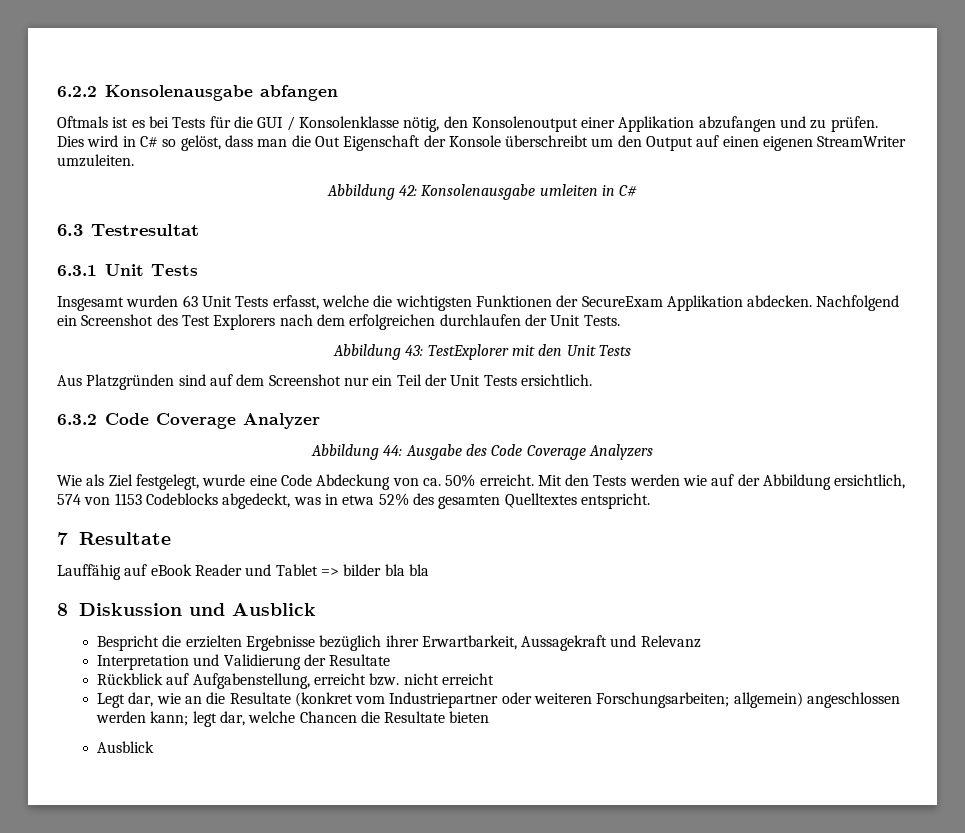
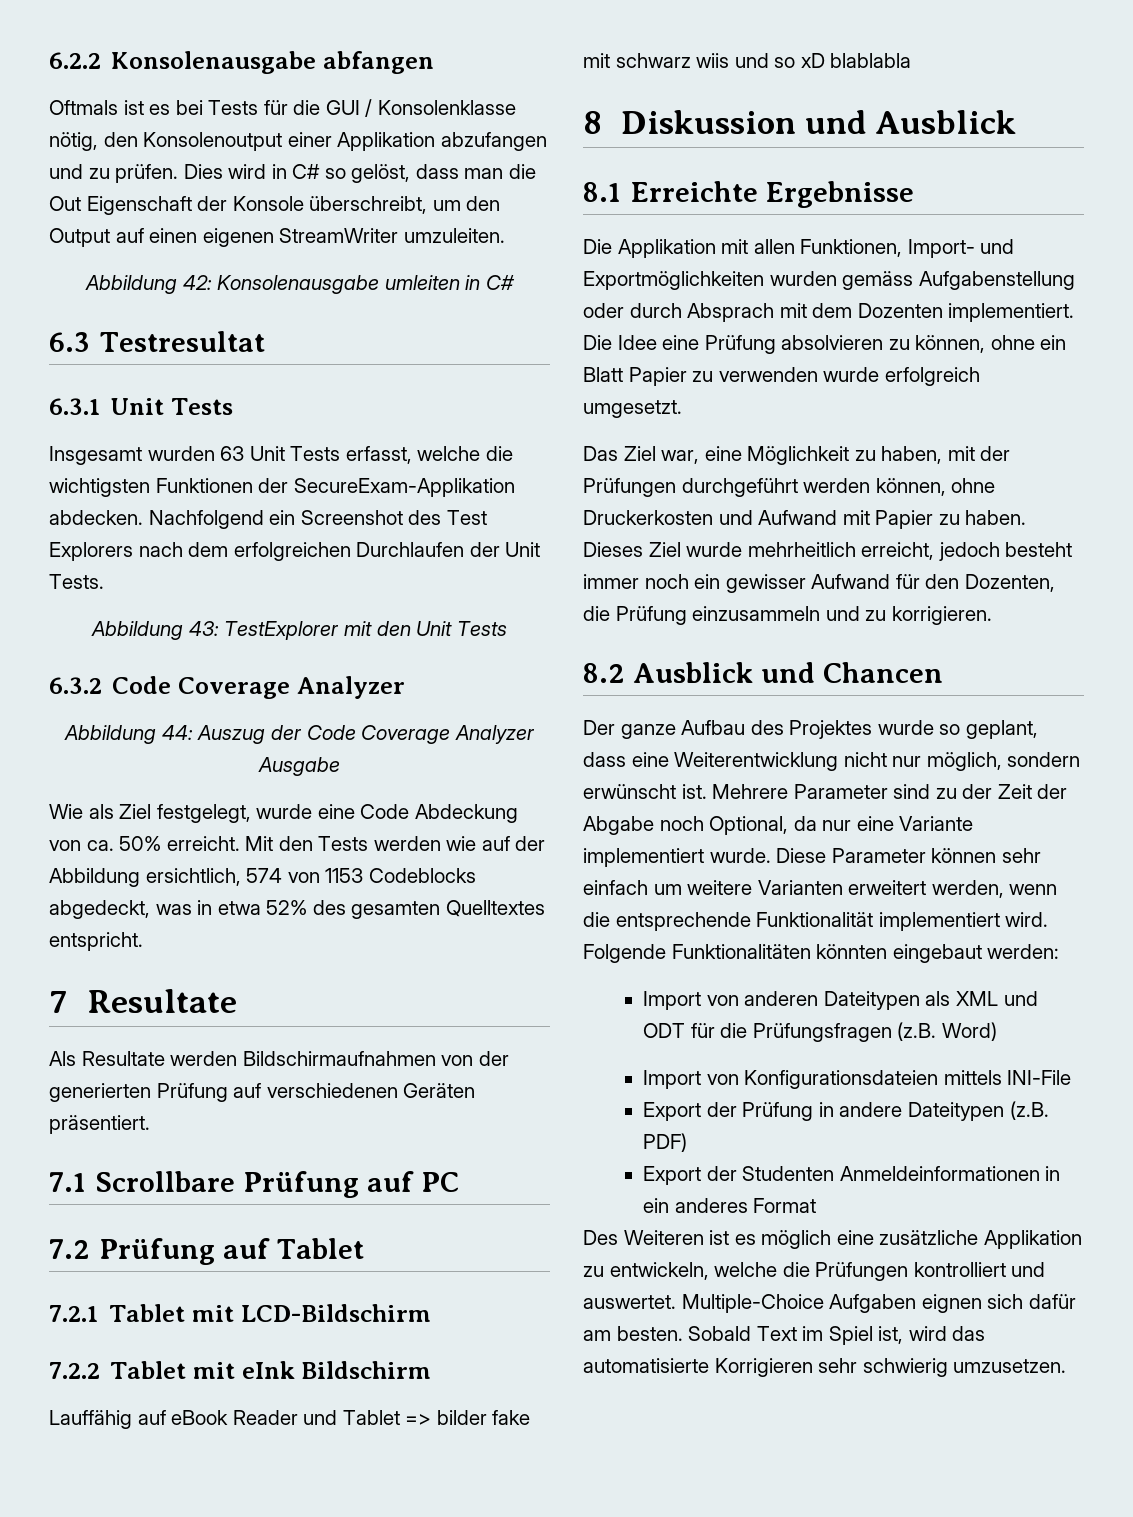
[505,135,589,147] überschreibt -> [309,196,428,214] überschreibt,
[581,295,743,311] SecureExam Applikation -> [293,478,515,497] SecureExam-Applikation
[439,314,521,326] durchlaufen -> [356,542,465,557] Durchlaufen
[57,374,592,390] // Aus Platzgründen sind auf dem Screenshot nur ein Teil der Unit Tests ersichtlich. -> (507, 628) none
[405,444,653,460] Ausgabe des Code Coverage Analyzers -> [197,725,535,744] [258,757,340,776] Auszug der Code Coverage Analyzer Ausgabe
(172, 538) none -> [49,1051,509,1066] [49,1083,476,1102] [49,1115,150,1134] [49,1171,459,1198] [49,1238,364,1265] [49,1304,431,1322] [49,1361,432,1379] // Als Resultate werden Bildschirmaufnahmen von der generierten Prüfung auf verschiedenen Geräten präsentiert. // 7.1 Scrollbare Prüfung auf PC // 7.2 Prüfung auf Tablet // 7.2.1 Tablet mit LCD-Bildschirm // 7.2.2 Tablet mit eInk Bildschirm
[384,564,429,576] [57,603,317,616] [96,635,701,651] [96,654,391,670] [96,673,494,689] [96,692,901,708] [95,711,490,727] [96,741,154,753] bla bla // 8 Diskussion und Ausblick // Bespricht die erzielten Ergebnisse bezüglich ihrer Erwartbarkeit, Aussagekraft und Relevanz // Interpretation und Validierung der Resultate // Rückblick auf Aufgabenstellung, erreicht bzw. nicht erreicht // Legt dar, wie an die Resultate (konkret vom Industriepartner oder weiteren Forschungsarbeiten; allgemein) angeschlossen werden kann; legt dar, welche Chancen die Resultate bieten // Ausblick -> [492,1410,531,1425] [583,53,912,68] [583,110,1017,134] [583,181,915,208] [583,239,1015,258] [583,271,1075,290] [583,303,1075,322] [583,335,1067,354] [583,367,980,386] [583,400,682,418] [583,446,1011,465] [583,478,996,497] [583,510,1027,529] [583,542,1073,561] [583,574,1055,593] [583,606,992,625] [583,662,943,683] [583,720,1038,739] [583,752,1081,771] [583,784,1068,799] [583,816,974,835] [583,848,1041,867] [583,880,1058,898] [583,912,1049,931] [583,944,1060,963] [643,991,1038,1010] [643,1022,997,1042] [643,1070,1072,1089] [643,1101,1049,1121] [643,1133,688,1152] [643,1166,1061,1185] [643,1198,817,1213] [583,1230,1082,1249] [583,1262,1046,1281] [583,1294,1076,1313] [583,1326,986,1345] [583,1358,1067,1377] fake mit schwarz wiis und so xD blablabla // 8 Diskussion und Ausblick // 8.1 Erreichte Ergebnisse // Die Applikation mit allen Funktionen, Import- und Exportmöglichkeiten wurden gemäss Aufgabenstellung oder durch Absprach mit dem Dozenten implementiert. Die Idee eine Prüfung absolvieren zu können, ohne ein Blatt Papier zu verwenden wurde erfolgreich umgesetzt. // Das Ziel war, eine Möglichkeit zu haben, mit der Prüfungen durchgeführt werden können, ohne Druckerkosten und Aufwand mit Papier zu haben. Dieses Ziel wurde mehrheitlich erreicht, jedoch besteht immer noch ein gewisser Aufwand für den Dozenten, die Prüfung einzusammeln und zu korrigieren. // 8.2 Ausblick und Chancen // Der ganze Aufbau des Projektes wurde so geplant, dass eine Weiterentwicklung nicht nur möglich, sondern erwünscht ist. Mehrere Parameter sind zu der Zeit der Abgabe noch Optional, da nur eine Variante implementiert wurde. Diese Parameter können sehr einfach um weitere Varianten erweitert werden, wenn die entsprechende Funktionalität implementiert wird. Folgende Funktionalitäten könnten eingebaut werden: // Import von anderen Dateitypen als XML und ODT für die Prüfungsfragen (z.B. Word) // Import von Konfigurationsdateien mittels INI-File // Export der Prüfung in andere Dateitypen (z.B. PDF) // Export der Studenten Anmeldeinformationen in ein anderes Format // Des Weiteren ist es möglich eine zusätzliche Applikation zu entwickeln, welche die Prüfungen kontrolliert und auswertet. Multiple-Choice Aufgaben eignen sich dafür am besten. Sobald Text im Spiel ist, wird das automatisierte Korrigieren sehr schwierig umzusetzen.

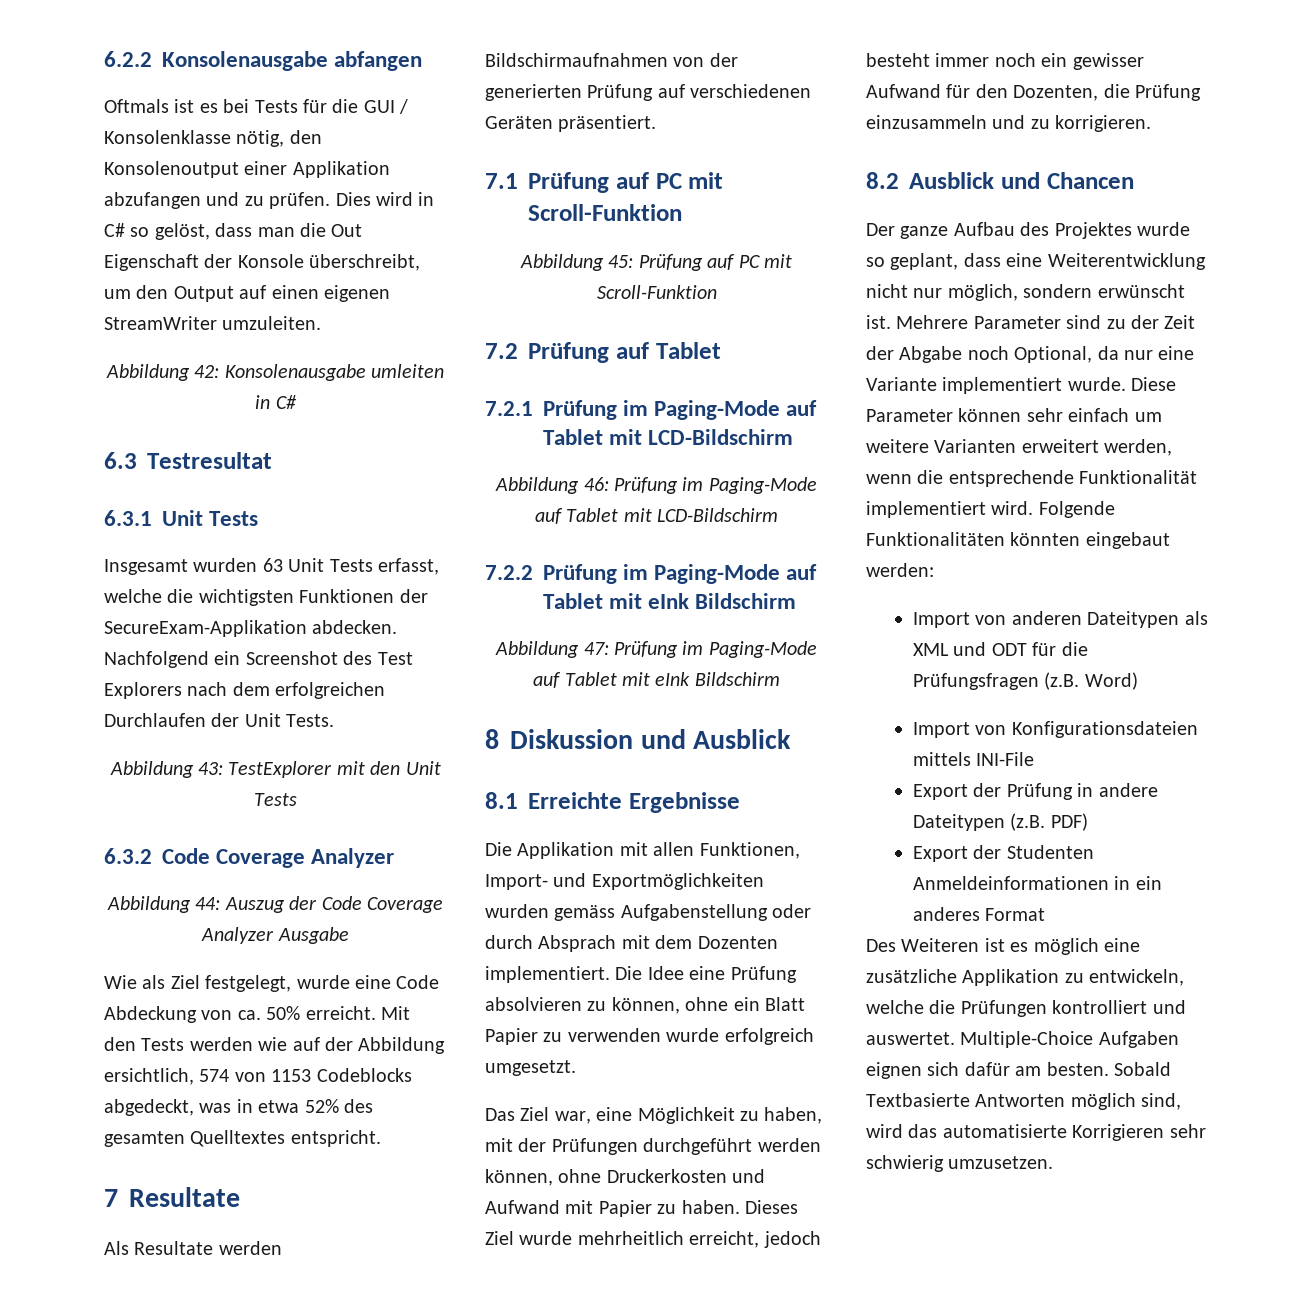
[96,1171,459,1198] Scrollbare Prüfung auf PC -> [528,172,724,193] [528,204,682,221] [520,254,792,271] [596,285,717,299] Prüfung auf PC mit Scroll-Funktion // Abbildung 45: Prüfung auf PC mit Scroll-Funktion
(99, 1313) none -> [543,400,818,420] [543,429,794,445] [495,477,817,494] [534,508,563,524] Prüfung im Paging-Mode auf Tablet mit LCD-Bildschirm // Abbildung 46: Prüfung im Paging-Mode auf
[110,1361,432,1379] [49,1410,531,1429] [583,53,912,68] Tablet mit eInk Bildschirm // Lauffähig auf eBook Reader und Tablet => bilder fake mit schwarz wiis und so xD blablabla -> [543,564,818,584] [543,593,797,609] [495,641,817,658] [533,672,780,688] Prüfung im Paging-Mode auf Tablet mit eInk Bildschirm // Abbildung 47: Prüfung im Paging-Mode auf Tablet mit eInk Bildschirm
[756,1326,904,1345] Text im Spiel ist, -> [866,1093,1182,1110] Textbasierte Antworten möglich sind,

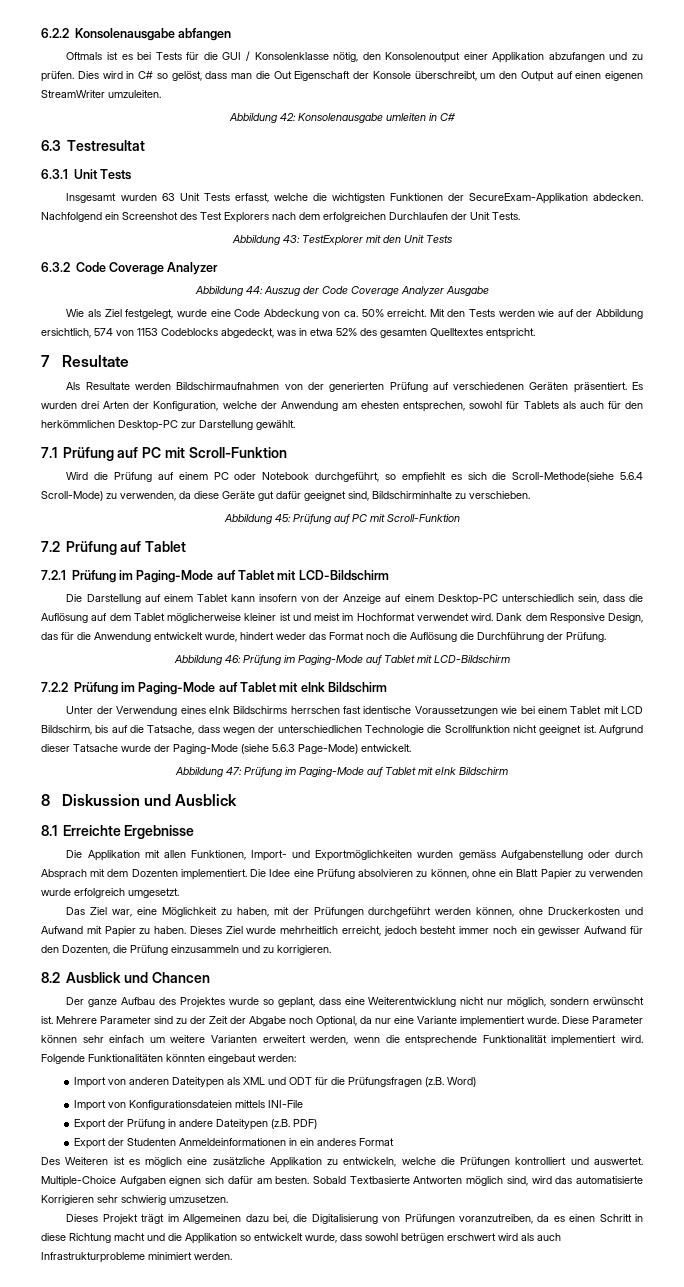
(657, 123) none -> [632,382,643,390] [41,401,644,412] [41,420,295,431] Es wurden drei Arten der Konfiguration, welche der Anwendung am ehesten entsprechen, sowohl für Tablets als auch für den herkömmlichen Desktop-PC zur Darstellung gewählt.
(682, 212) none -> [66,472,643,483] [41,491,530,501] // Wird die Prüfung auf einem PC oder Notebook durchgeführt, so empfiehlt es sich die Scroll-Methode(siehe 5.6.4 Scroll-Mode) zu verwenden, da diese Geräte gut dafür geeignet sind, Bildschirminhalte zu verschieben.
(794, 437) none -> [66,594,643,605] [41,613,643,624] [41,632,606,642] // Die Darstellung auf einem Tablet kann insofern von der Anzeige auf einem Desktop-PC unterschiedlich sein, dass die Auflösung auf dem Tablet möglicherweise kleiner ist und meist im Hochformat verwendet wird. Dank dem Responsive Design, das für die Anwendung entwickelt wurde, hindert weder das Format noch die Auflösung die Durchführung der Prüfung.
(797, 601) none -> [66,706,643,716] [41,725,643,735] [41,744,411,754] // Unter der Verwendung eines eInk Bildschirms herrschen fast identische Voraussetzungen wie bei einem Tablet mit LCD Bildschirm, bis auf die Tatsache, dass wegen der unterschiedlichen Technologie die Scrollfunktion nicht geeignet ist. Aufgrund dieser Tatsache wurde der Paging-Mode (siehe 5.6.3 Page-Mode) entwickelt.
(1054, 1162) none -> [66,1214,643,1224] [41,1233,561,1244] [41,1252,232,1263] // Dieses Projekt trägt im Allgemeinen dazu bei, die Digitalisierung von Prüfungen voranzutreiben, da es einen Schritt in diese Richtung macht und die Applikation so entwickelt wurde, dass sowohl betrügen erschwert wird als auch Infrastrukturprobleme minimiert werden.

